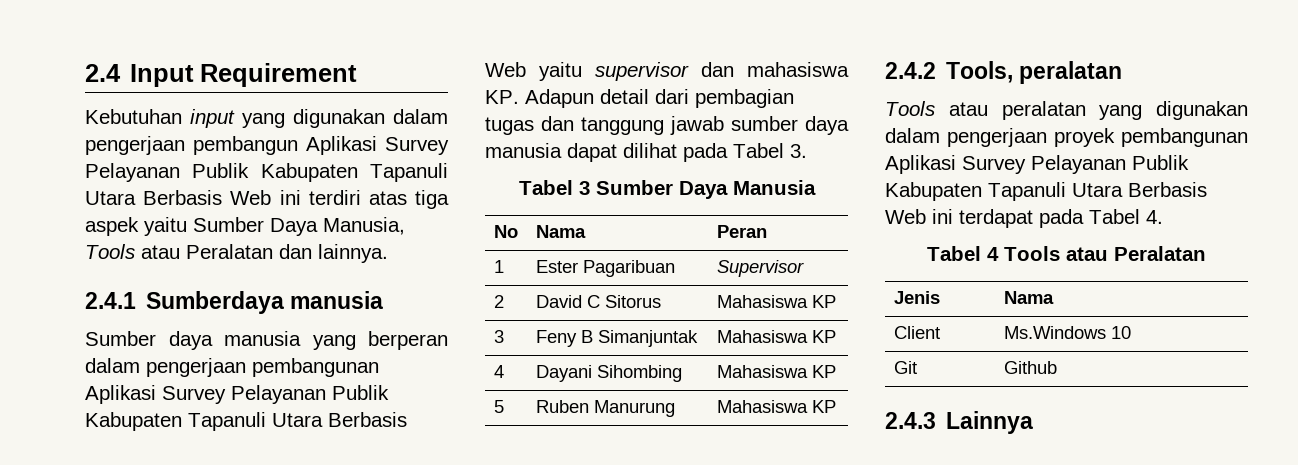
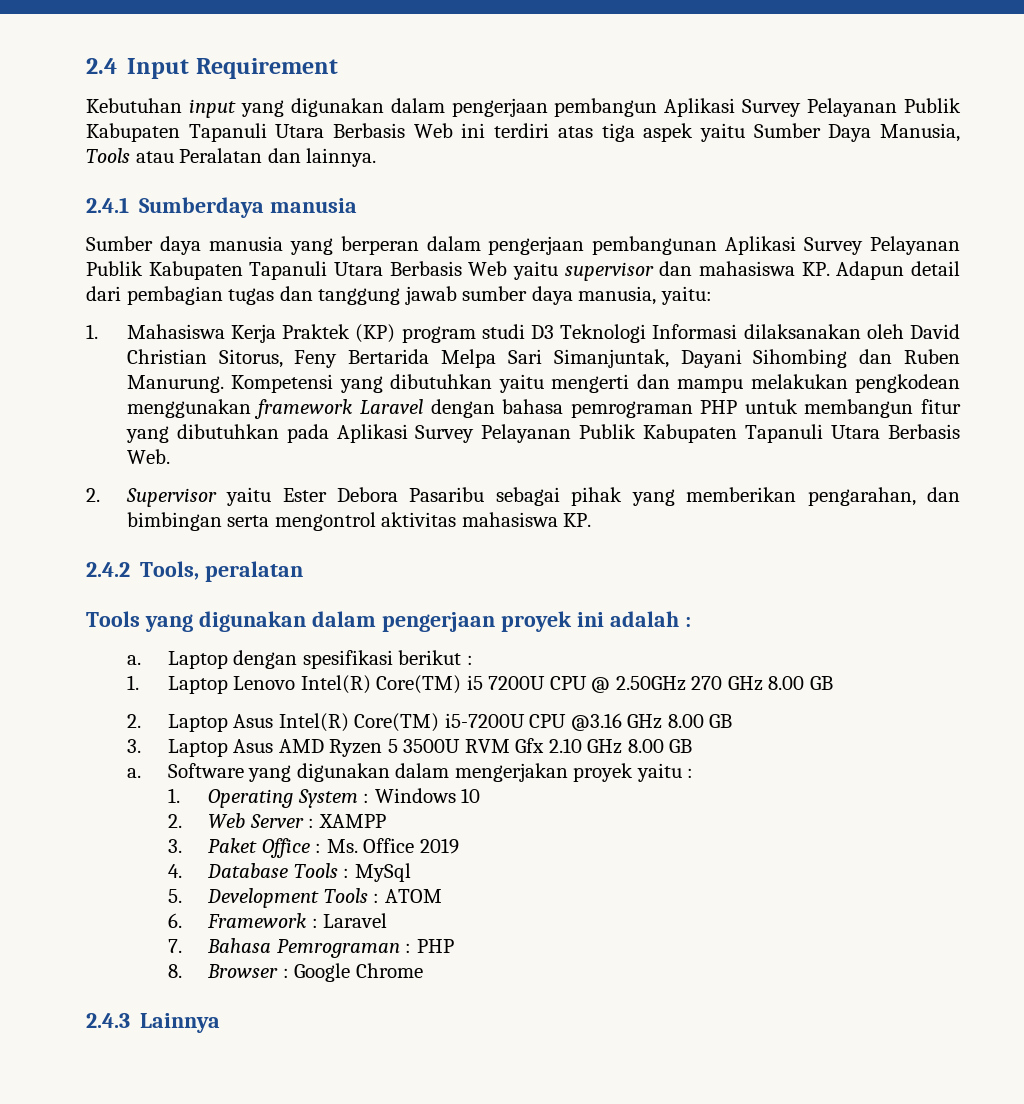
[485,143,807,162] [518,180,816,199] [493,225,518,238] [535,225,586,238] [716,225,767,238] [493,260,504,273] [535,260,675,277] [716,260,804,277] [493,295,504,308] [535,295,661,308] [716,295,836,308] [493,330,504,343] [535,330,698,347] [716,330,836,343] [493,365,504,378] [535,365,682,382] [716,365,836,378] [493,400,504,413] [535,400,675,417] [716,400,836,413] [885,61,1123,84] [885,101,1248,120] [885,128,1248,147] [885,155,1189,174] [885,182,1207,201] [885,209,1163,228] [927,246,1206,261] [893,291,940,304] [1003,291,1054,304] [893,326,940,339] [1003,326,1131,339] [893,361,917,374] [1003,361,1057,374] manusia dapat dilihat pada Tabel 3. // Tabel 3 Sumber Daya Manusia // No | Nama | Peran // 1 | Ester Pagaribuan | Supervisor // 2 | David C Sitorus | Mahasiswa KP // 3 | Feny B Simanjuntak | Mahasiswa KP // 4 | Dayani Sihombing | Mahasiswa KP // 5 | Ruben Manurung | Mahasiswa KP // 2.4.2 Tools, peralatan // Tools atau peralatan yang digunakan dalam pengerjaan proyek pembangunan Aplikasi Survey Pelayanan Publik Kabupaten Tapanuli Utara Berbasis Web ini terdapat pada Tabel 4. // Tabel 4 Tools atau Peralatan // Jenis | Nama // Client | Ms.Windows 10 // Git | Github -> [578,286,712,305] [86,324,961,343] [126,349,961,368] [126,374,961,393] [126,399,961,419] [125,424,961,443] [126,449,170,464] [86,487,961,507] [126,512,592,531] [86,561,304,582] [86,611,691,632] [126,650,473,669] [126,675,833,694] [126,713,733,732] [126,738,693,757] [126,763,694,782] [167,788,481,808] [167,813,386,828] [167,838,459,858] [167,863,411,882] [167,888,442,908] [167,913,388,928] [167,938,454,958] [167,963,423,982] manusia, yaitu: // 1. Mahasiswa Kerja Praktek (KP) program studi D3 Teknologi Informasi dilaksanakan oleh David Christian Sitorus, Feny Bertarida Melpa Sari Simanjuntak, Dayani Sihombing dan Ruben Manurung. Kompetensi yang dibutuhkan yaitu mengerti dan mampu melakukan pengkodean menggunakan framework Laravel dengan bahasa pemrograman PHP untuk membangun fitur yang dibutuhkan pada Aplikasi Survey Pelayanan Publik Kabupaten Tapanuli Utara Berbasis Web. // 2. Supervisor yaitu Ester Debora Pasaribu sebagai pihak yang memberikan pengarahan, dan bimbingan serta mengontrol aktivitas mahasiswa KP. // 2.4.2 Tools, peralatan // Tools yang digunakan dalam pengerjaan proyek ini adalah : // a. Laptop dengan spesifikasi berikut : // 1. Laptop Lenovo Intel(R) Core(TM) i5 7200U CPU @ 2.50GHz 270 GHz 8.00 GB // 2. Laptop Asus Intel(R) Core(TM) i5-7200U CPU @3.16 GHz 8.00 GB // 3. Laptop Asus AMD Ryzen 5 3500U RVM Gfx 2.10 GHz 8.00 GB // a. Software yang digunakan dalam mengerjakan proyek yaitu : // 1. Operating System : Windows 10 // 2. Web Server : XAMPP // 3. Paket Office : Ms. Office 2019 // 4. Database Tools : MySql // 5. Development Tools : ATOM // 6. Framework : Laravel // 7. Bahasa Pemrograman : PHP // 8. Browser : Google Chrome

